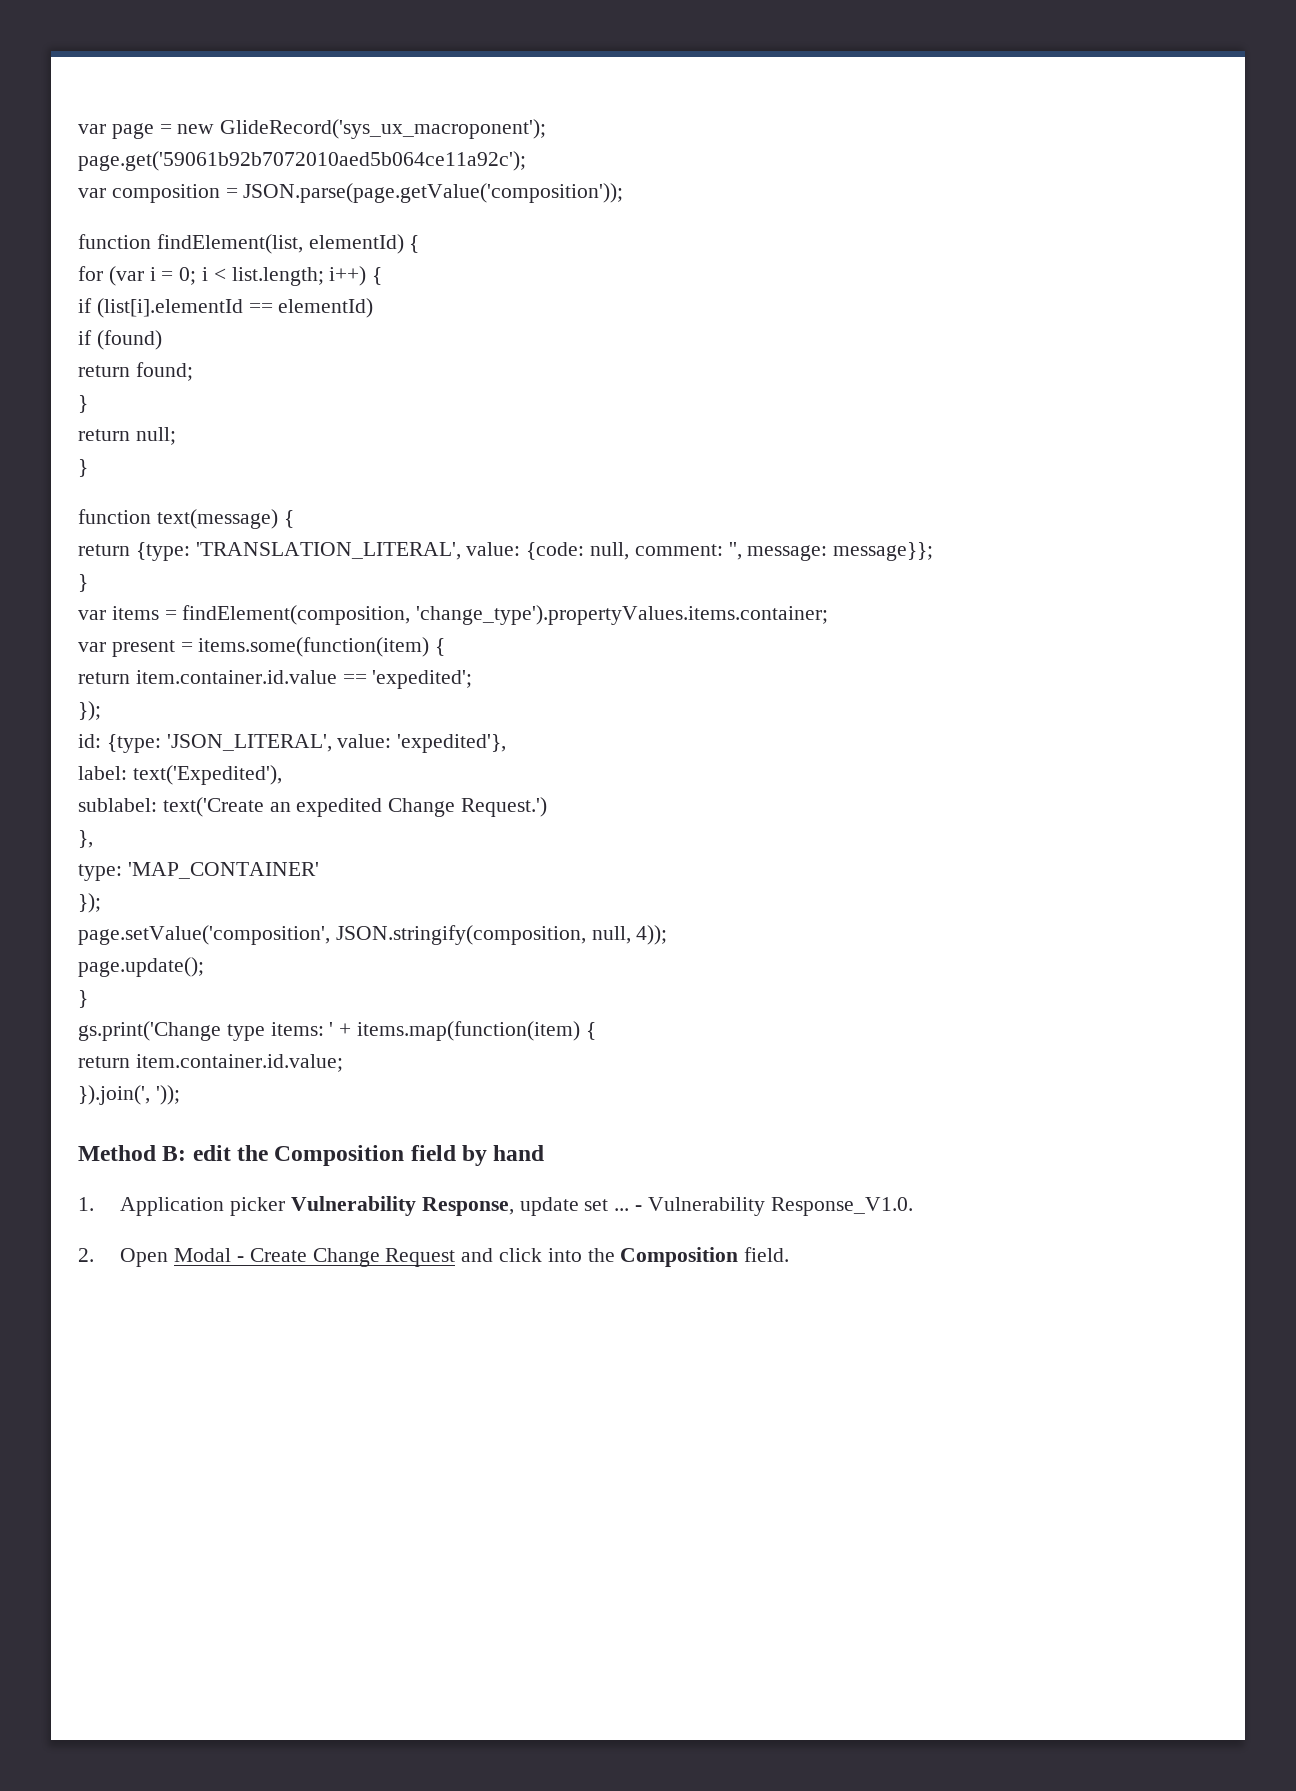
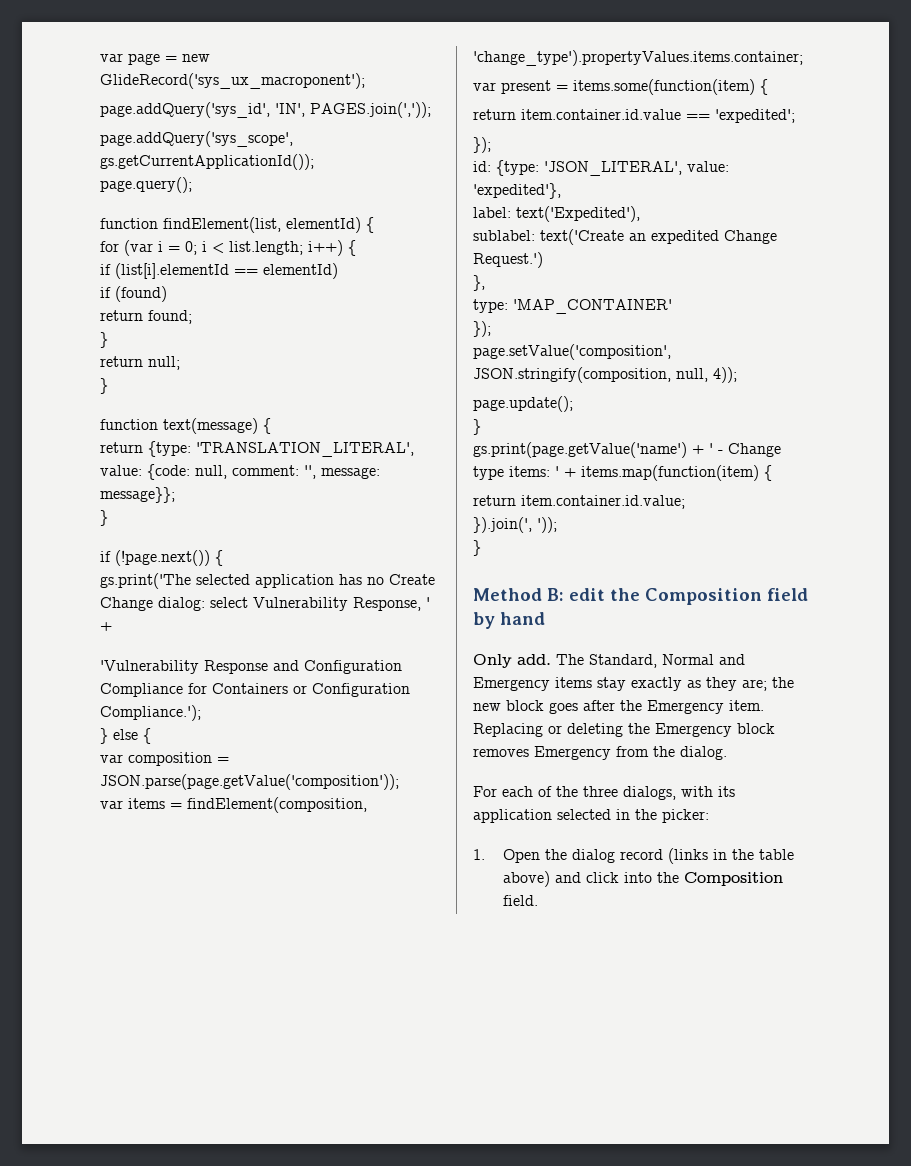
[78,151,526,171] [78,183,624,203] page.get('59061b92b7072010aed5b064ce11a92c'); // var composition = JSON.parse(page.getValue('composition')); -> [100,102,431,118] [100,131,293,147] [100,154,314,170] [100,177,192,193] page.addQuery('sys_id', 'IN', PAGES.join(',')); // page.addQuery('sys_scope', gs.getCurrentApplicationId()); // page.query();
(88, 583) none -> [100,550,223,566] [100,573,435,589] [100,597,430,611] [100,622,112,631] [100,660,402,674] [100,683,410,697] [100,705,201,721] [100,728,151,744] [100,752,229,766] [100,774,399,790] // if (!page.next()) { // gs.print('The selected application has no Create Change dialog: select Vulnerability Response, ' + // 'Vulnerability Response and Configuration Compliance for Containers or Configuration Compliance.'); // } else { // var composition = JSON.parse(page.getValue('composition'));
[78,1021,221,1041] gs.print('Change -> [473,442,781,458] gs.print(page.getValue('name') + ' - Change
(180, 1095) none -> [473,540,481,556] // }
[78,1196,913,1216] [78,1248,456,1267] 1. Application picker Vulnerability Response, update set ... - Vulnerability Response_V1.0. // 2. Open Modal - Create Change Request -> [473,654,745,668] [473,677,794,691] [473,700,764,714] [473,723,775,737] [473,746,727,760] [473,786,735,800] [473,809,709,823] [473,848,795,864] [503,871,551,887] Only add. The Standard, Normal and Emergency items stay exactly as they are; the new block goes after the Emergency item. Replacing or deleting the Emergency block removes Emergency from the dialog. // For each of the three dialogs, with its application selected in the picker: // 1. Open the dialog record (links in the table above)

